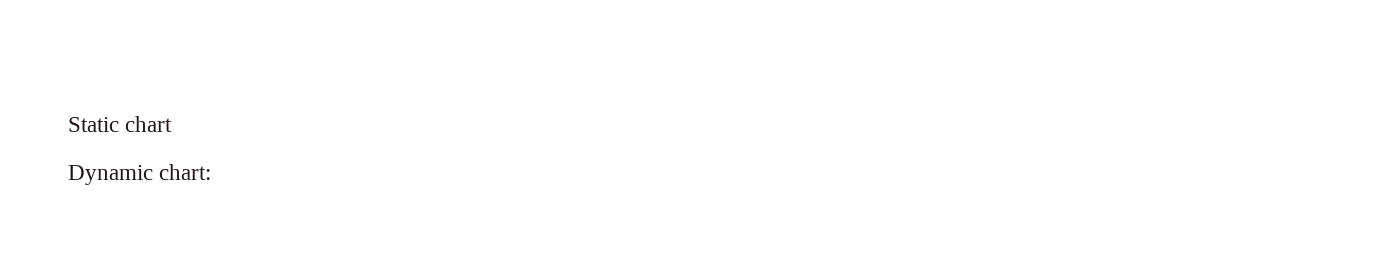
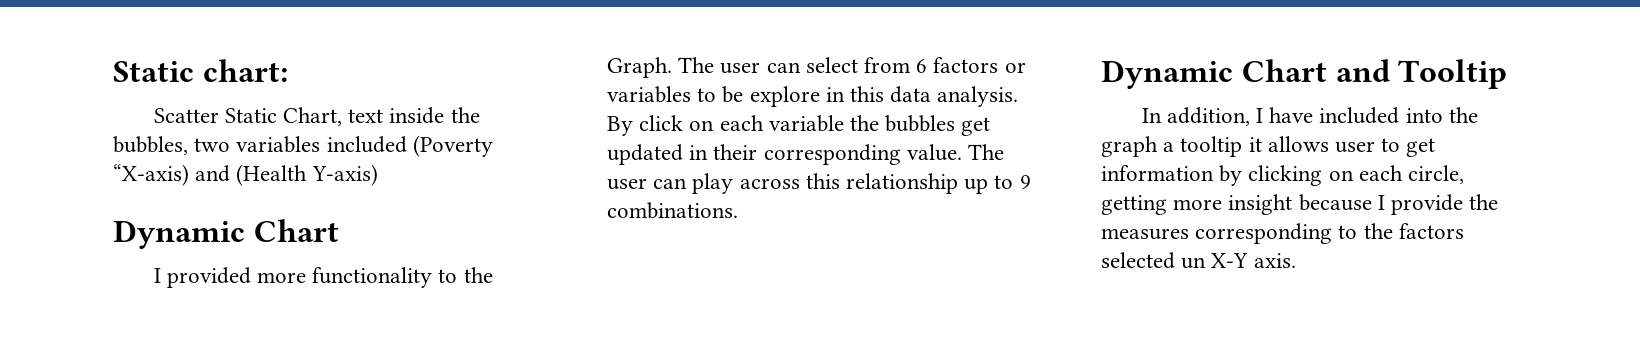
[68,116,173,132] [68,164,212,185] Static chart // Dynamic chart: -> [113,59,288,82] [153,107,480,126] [113,135,493,157] [113,164,378,186] [113,219,339,249] [153,267,493,288] [607,57,1026,78] [607,86,1019,107] [607,115,991,136] [607,144,1005,165] [607,173,1031,194] [607,202,738,219] [1101,59,1508,89] [1141,107,1478,126] [1101,136,1436,157] [1101,165,1465,186] [1101,194,1499,215] [1101,223,1464,244] [1101,252,1296,269] Static chart: // Scatter Static Chart, text inside the bubbles, two variables included (Poverty “X-axis) and (Health Y-axis) // Dynamic Chart // I provided more functionality to the Graph. The user can select from 6 factors or variables to be explore in this data analysis. By click on each variable the bubbles get updated in their corresponding value. The user can play across this relationship up to 9 combinations. // Dynamic Chart and Tooltip // In addition, I have included into the graph a tooltip it allows user to get information by clicking on each circle, getting more insight because I provide the measures corresponding to the factors selected un X-Y axis.

